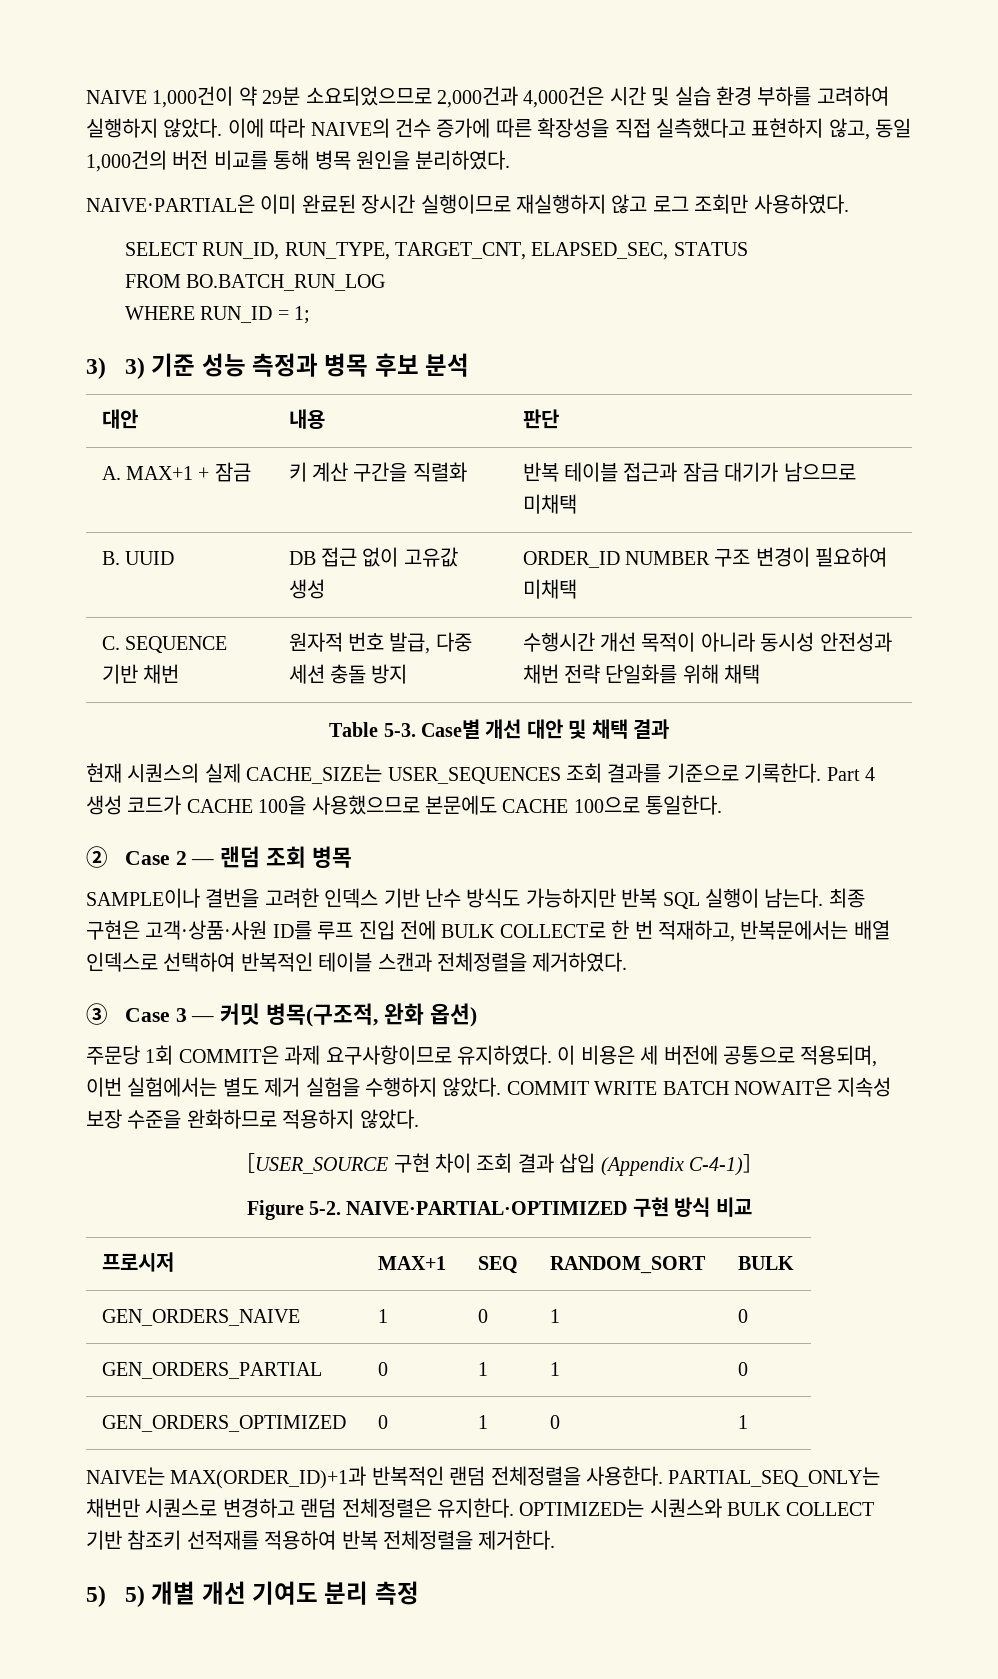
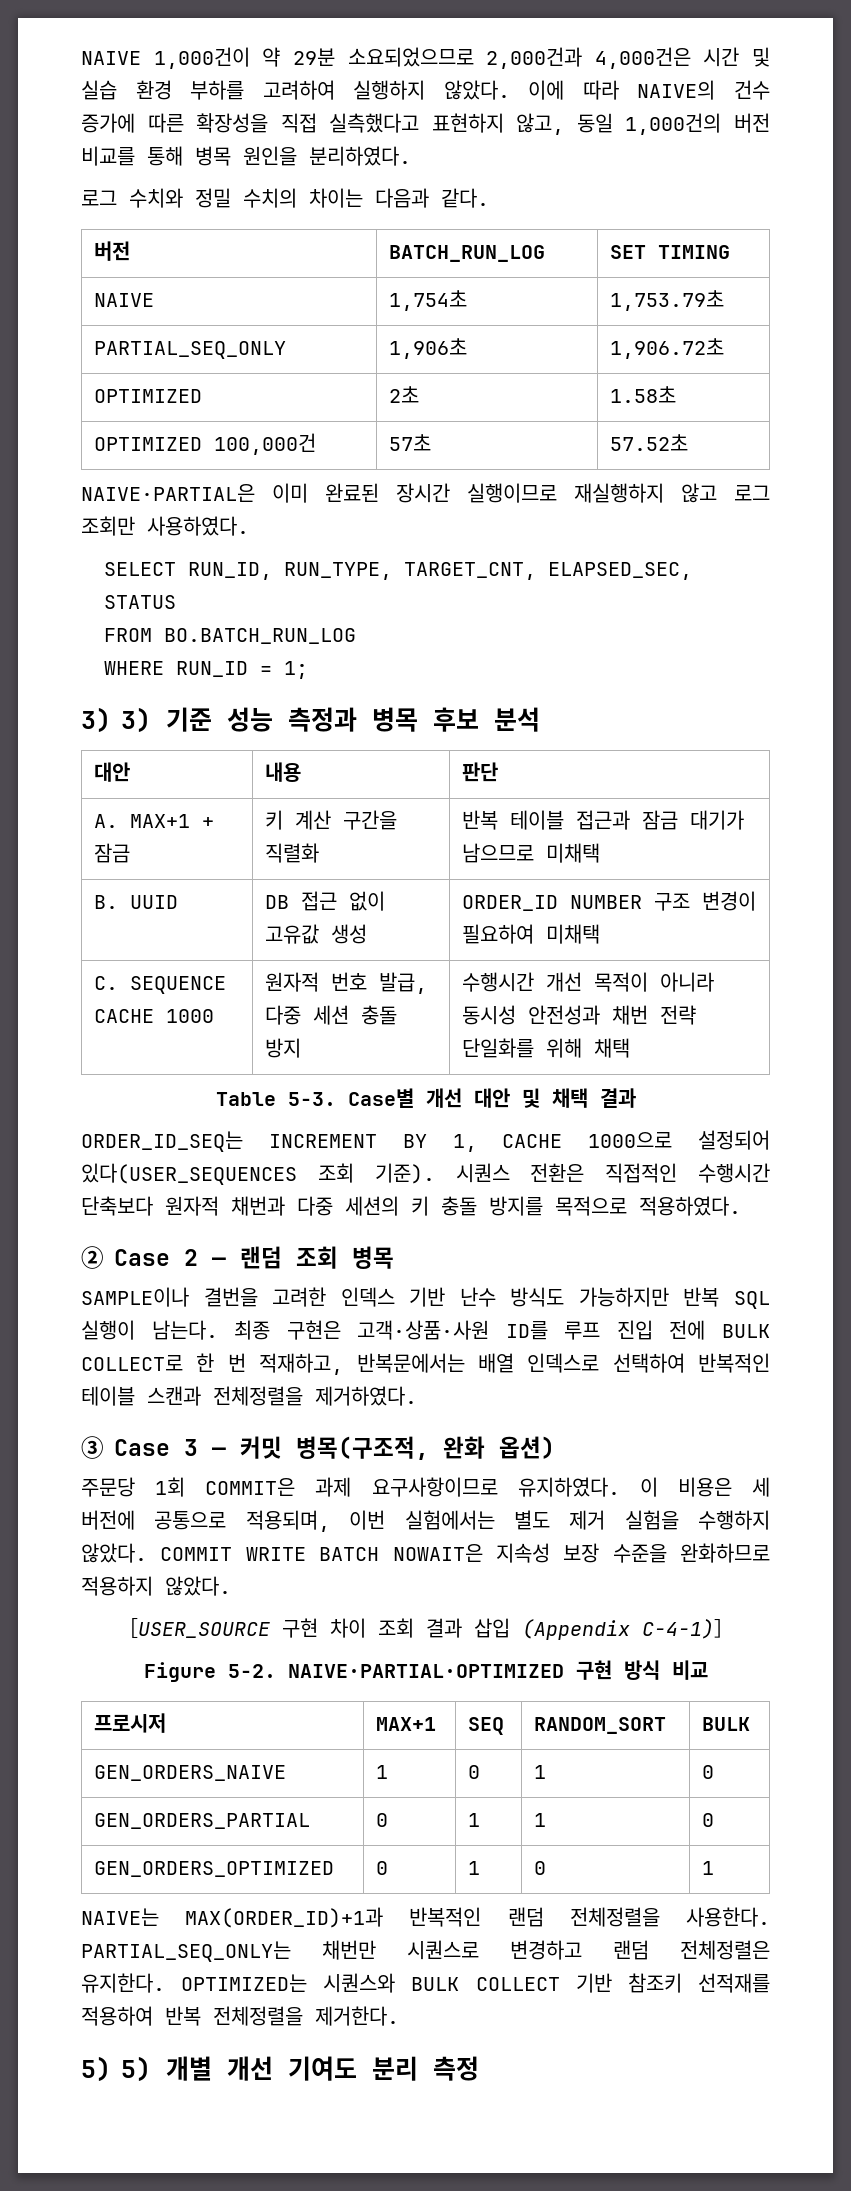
(511, 160) none -> [81,188,489,208] [93,241,130,261] [388,245,545,262] [609,245,730,259] [93,293,154,307] [388,290,467,311] [609,290,724,311] [93,341,286,359] [388,338,467,359] [609,338,724,359] [93,389,202,403] [388,386,419,403] [609,386,676,403] [93,433,316,455] [388,434,431,451] [609,434,688,451] // 로그 수치와 정밀 수치의 차이는 다음과 같다. // 버전 | BATCH_RUN_LOG | SET TIMING // NAIVE | 1,754초 | 1,753.79초 // PARTIAL_SEQ_ONLY | 1,906초 | 1,906.72초 // OPTIMIZED | 2초 | 1.58초 // OPTIMIZED 100,000건 | 57초 | 57.52초
[101,664,180,684] 기반 채번 -> [93,1009,214,1023] CACHE 1000
[86,763,875,784] [86,795,723,815] 현재 시퀀스의 실제 CACHE_SIZE는 USER_SEQUENCES 조회 결과를 기준으로 기록한다. Part 4 생성 코드가 CACHE 100을 사용했으므로 본문에도 CACHE 100으로 통일한다. -> [81,1130,770,1152] [81,1163,770,1185] [81,1196,741,1216] ORDER_ID_SEQ는 INCREMENT BY 1, CACHE 1000으로 설정되어 있다(USER_SEQUENCES 조회 기준). 시퀀스 전환은 직접적인 수행시간 단축보다 원자적 채번과 다중 세션의 키 충돌 방지를 목적으로 적용하였다.

